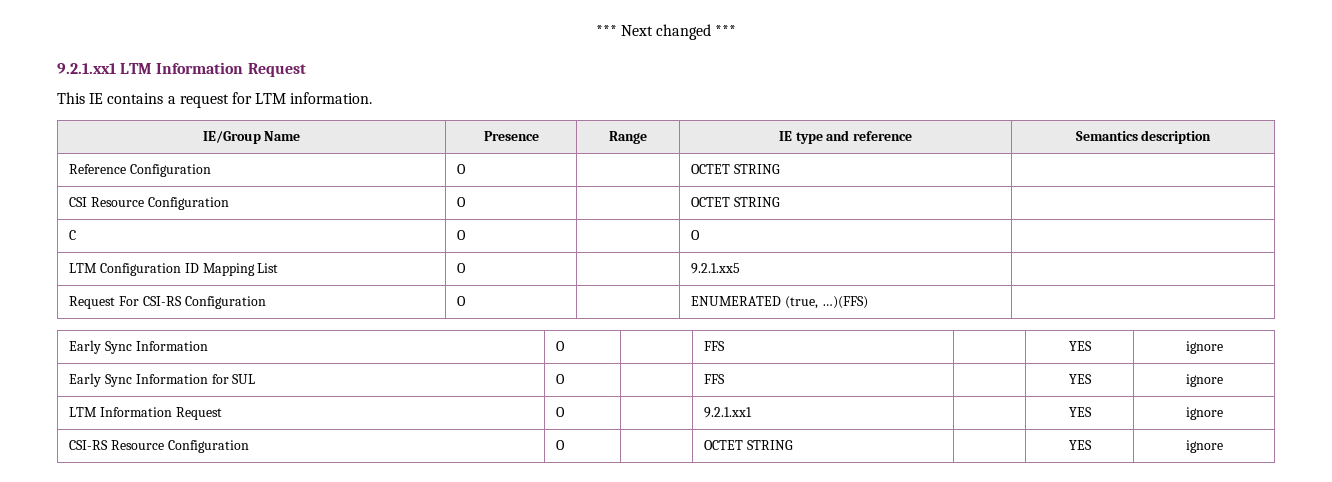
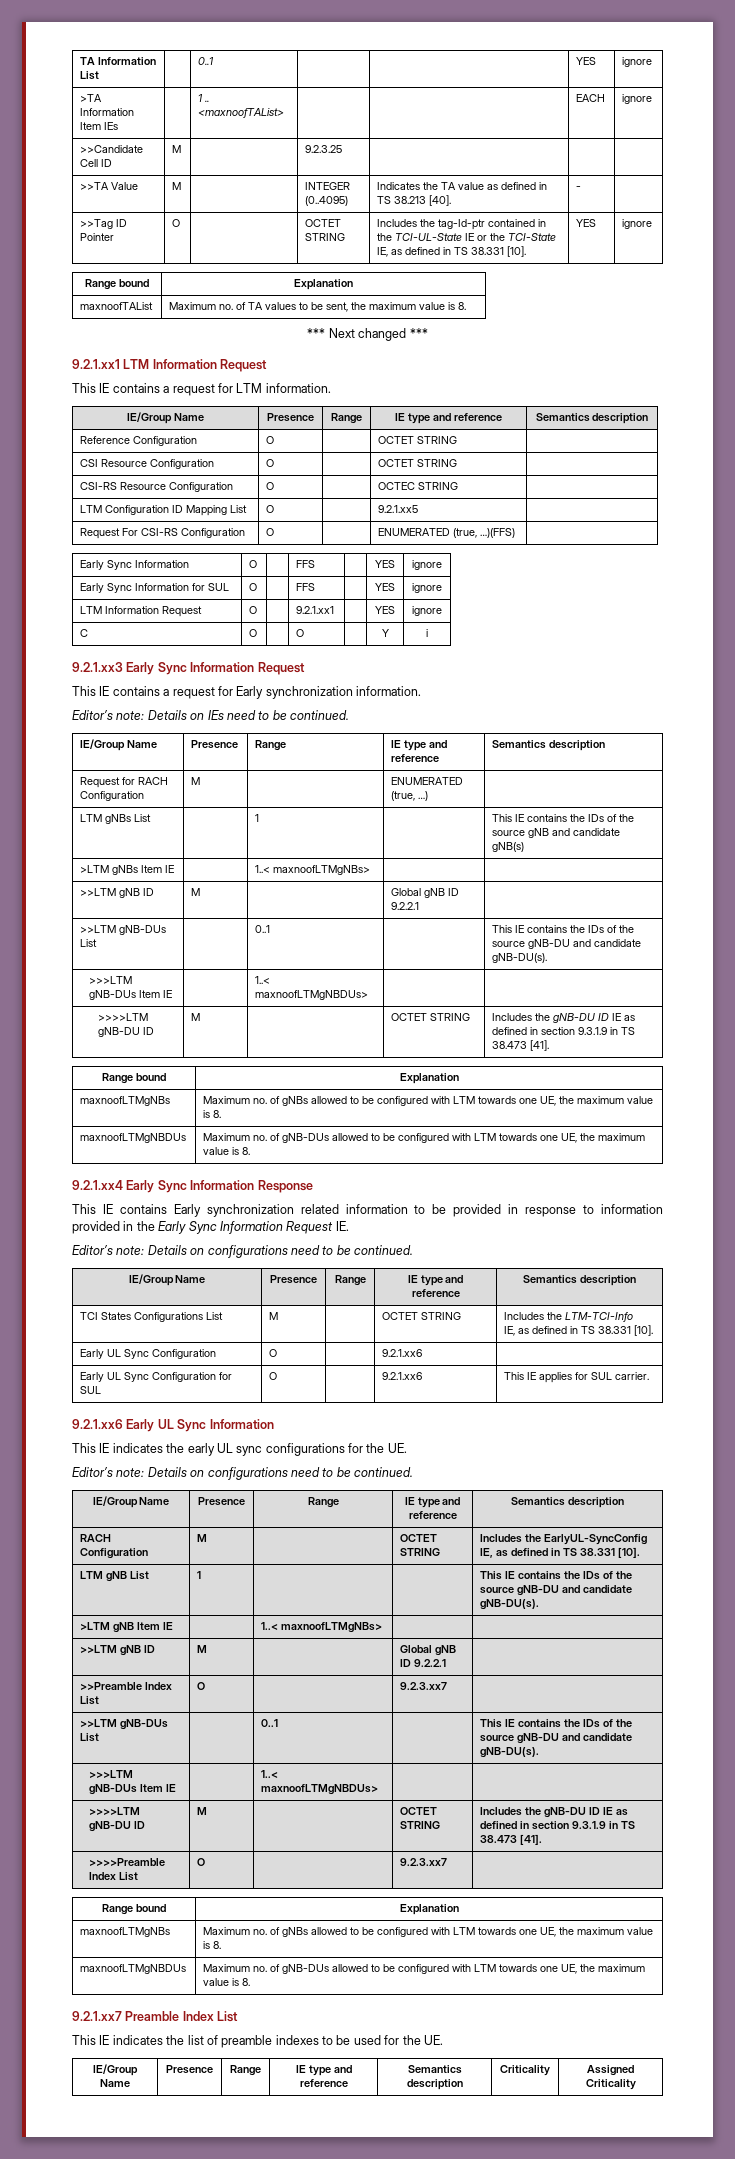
(595, 30) none -> [80,57,157,65] [80,71,100,80] [198,57,215,65] [576,57,597,65] [622,57,653,67] [80,94,103,102] [80,108,135,116] [80,122,119,130] [198,94,210,102] [198,108,285,118] [576,94,606,102] [622,94,653,104] [80,145,144,153] [80,159,113,167] [172,145,182,153] [305,145,343,153] [80,182,139,190] [172,182,182,190] [305,182,351,190] [305,196,349,206] [377,182,548,190] [377,195,452,206] [576,186,582,190] [80,219,128,229] [80,233,115,241] [172,219,181,227] [305,219,342,227] [305,233,346,241] [377,219,547,230] [377,233,557,241] [377,246,527,257] [576,219,597,227] [622,219,653,229] [85,279,149,290] [294,279,353,290] [80,302,154,310] [169,302,467,312] TA Information List | | 0..1 | | | YES | ignore // >TA Information Item IEs | | 1 .. <maxnoofTAList> | | | EACH | ignore // >>Candidate Cell ID | M | | 9.2.3.25 | | | // >>TA Value | M | | INTEGER (0..4095) | Indicates the TA value as defined in TS 38.213 [40]. | - | // >>Tag ID Pointer | O | | OCTET STRING | Includes the tag-Id-ptr contained in the TCI-UL-State IE or the TCI-State IE, as defined in TS 38.331 [10]. | YES | ignore // Range bound | Explanation // maxnoofTAList | Maximum no. of TA values to be sent, the maximum value is 8. //
[69,230,77,240] [457,230,467,240] [691,230,701,240] C | O | | O -> [80,482,234,492] [266,482,275,490] [378,482,459,490] CSI-RS Resource Configuration | O | | OCTEC STRING
[69,440,249,453] [556,440,566,450] [704,440,794,450] [1068,440,1092,450] [1185,440,1223,453] CSI-RS Resource Configuration | O | | OCTET STRING | | YES | ignore -> [80,629,89,637] [249,629,258,637] [296,629,305,637] [381,629,389,637] [426,629,428,637] [72,662,305,675] [72,686,421,699] [72,710,349,720] [80,739,158,751] [191,740,239,749] [255,740,287,751] [391,740,448,751] [391,754,440,762] [492,740,606,751] [80,777,169,788] [80,791,145,801] [191,777,201,785] [391,777,464,785] [391,791,429,801] [80,814,152,824] [255,814,260,822] [492,814,635,822] [492,828,621,838] [492,842,525,852] [80,865,175,875] [255,865,371,875] [80,888,155,898] [191,888,201,896] [391,888,460,898] [391,902,420,910] [80,925,167,935] [80,939,98,947] [255,925,271,933] [492,925,635,933] [492,939,642,949] [492,953,548,963] [89,976,133,984] [89,990,173,1000] [255,976,271,984] [255,990,369,1000] [98,1013,149,1021] [98,1027,155,1037] [191,1013,201,1021] [391,1013,471,1021] [492,1013,636,1023] [492,1027,636,1035] [492,1040,550,1051] [102,1073,166,1084] [399,1073,459,1084] [80,1096,171,1106] [203,1096,654,1106] [203,1110,222,1118] [80,1133,187,1143] [203,1133,646,1143] [203,1147,251,1155] [72,1180,313,1193] [72,1204,663,1217] [72,1221,349,1234] [72,1245,413,1258] [128,1274,206,1286] [270,1275,317,1284] [334,1275,366,1286] [407,1275,464,1286] [411,1289,460,1297] [523,1275,636,1286] [80,1312,224,1322] [269,1312,279,1320] [382,1312,462,1320] [504,1312,634,1322] [504,1325,654,1336] [80,1349,217,1359] [269,1349,278,1357] [382,1349,423,1357] [80,1372,233,1382] [80,1386,102,1394] [269,1372,278,1380] [382,1372,423,1380] [504,1372,650,1383] [72,1419,274,1432] [72,1443,407,1456] [72,1467,413,1480] [92,1496,170,1508] [198,1497,245,1506] [307,1497,339,1508] [404,1497,461,1508] [408,1511,457,1519] [511,1497,624,1508] [80,1534,112,1542] [80,1548,149,1559] [197,1534,208,1542] [400,1534,438,1542] [400,1548,441,1556] [480,1534,647,1545] [480,1547,640,1558] [80,1571,149,1582] [197,1571,202,1579] [480,1571,632,1580] [480,1585,632,1596] [480,1599,540,1610] [80,1622,173,1633] [261,1622,383,1633] [80,1645,155,1656] [197,1645,208,1653] [400,1645,457,1656] [400,1659,447,1667] [80,1682,173,1690] [80,1696,100,1705] [197,1682,206,1690] [400,1682,448,1690] [80,1719,169,1730] [80,1733,100,1742] [261,1719,279,1727] [480,1719,632,1728] [480,1733,632,1744] [480,1747,540,1758] [89,1770,134,1778] [89,1784,177,1795] [261,1770,279,1778] [261,1784,379,1795] [89,1807,141,1815] [89,1821,146,1832] [197,1807,208,1815] [400,1807,438,1815] [400,1821,441,1829] [480,1807,628,1818] [480,1821,635,1830] [480,1834,543,1845] [89,1858,166,1866] [89,1872,139,1881] [197,1858,206,1866] [400,1858,448,1866] [102,1904,166,1915] [399,1904,459,1915] [80,1927,171,1937] [203,1927,654,1937] [203,1941,222,1949] [80,1964,187,1974] [203,1964,646,1974] [203,1978,251,1986] [72,2011,239,2022] [72,2035,443,2048] [93,2064,138,2076] [100,2079,130,2087] [166,2065,213,2074] [230,2065,261,2076] [295,2065,352,2076] [299,2079,348,2087] [407,2065,462,2074] [406,2079,463,2090] [500,2065,550,2076] [587,2065,634,2076] [585,2079,636,2090] C | O | | O | | Y | i // 9.2.1.xx3 Early Sync Information Request // This IE contains a request for Early synchronization information. // Editor’s note: Details on IEs need to be continued. // IE/Group Name | Presence | Range | IE type and reference | Semantics description // Request for RACH Configuration | M | | ENUMERATED (true, …) | // LTM gNBs List | | 1 | | This IE contains the IDs of the source gNB and candidate gNB(s) // >LTM gNBs Item IE | | 1..< maxnoofLTMgNBs> | | // >>LTM gNB ID | M | | Global gNB ID 9.2.2.1 | // >>LTM gNB-DUs List | | 0..1 | | This IE contains the IDs of the source gNB-DU and candidate gNB-DU(s). // >>>LTM gNB-DUs Item IE | | 1..< maxnoofLTMgNBDUs> | | // >>>>LTM gNB-DU ID | M | | OCTET STRING | Includes the gNB-DU ID IE as defined in section 9.3.1.9 in TS 38.473 [41]. // Range bound | Explanation // maxnoofLTMgNBs | Maximum no. of gNBs allowed to be configured with LTM towards one UE, the maximum value is 8. // maxnoofLTMgNBDUs | Maximum no. of gNB-DUs allowed to be configured with LTM towards one UE, the maximum value is 8. // 9.2.1.xx4 Early Sync Information Response // This IE contains Early synchronization related information to be provided in response to information provided in the Early Sync Information Request IE. // Editor’s note: Details on configurations need to be continued. // IE/Group Name | Presence | Range | IE type and reference | Semantics description // TCI States Configurations List | M | | OCTET STRING | Includes the LTM-TCI-Info // IE, as defined in TS 38.331 [10]. // Early UL Sync Configuration | O | | 9.2.1.xx6 | // Early UL Sync Configuration for SUL | O | | 9.2.1.xx6 | This IE applies for SUL carrier. // 9.2.1.xx6 Early UL Sync Information // This IE indicates the early UL sync configurations for the UE. // Editor’s note: Details on configurations need to be continued. // IE/Group Name | Presence | Range | IE type and reference | Semantics description // RACH Configuration | M | | OCTET STRING | Includes the EarlyUL-SyncConfig IE, as defined in TS 38.331 [10]. // LTM gNB List | 1 | | | This IE contains the IDs of the source gNB-DU and candidate gNB-DU(s). // >LTM gNB Item IE | | 1..< maxnoofLTMgNBs> | | // >>LTM gNB ID | M | | Global gNB ID 9.2.2.1 | // >>Preamble Index List | O | | 9.2.3.xx7 | // >>LTM gNB-DUs List | | 0..1 | | This IE contains the IDs of the source gNB-DU and candidate gNB-DU(s). // >>>LTM gNB-DUs Item IE | | 1..< maxnoofLTMgNBDUs> | | // >>>>LTM gNB-DU ID | M | | OCTET STRING | Includes the gNB-DU ID IE as defined in section 9.3.1.9 in TS 38.473 [41]. // >>>>Preamble Index List | O | | 9.2.3.xx7 | // Range bound | Explanation // maxnoofLTMgNBs | Maximum no. of gNBs allowed to be configured with LTM towards one UE, the maximum value is 8. // maxnoofLTMgNBDUs | Maximum no. of gNB-DUs allowed to be configured with LTM towards one UE, the maximum value is 8. // 9.2.1.xx7 Preamble Index List // This IE indicates the list of preamble indexes to be used for the UE. // IE/Group Name | Presence | Range | IE type and reference | Semantics description | Criticality | Assigned Criticality

